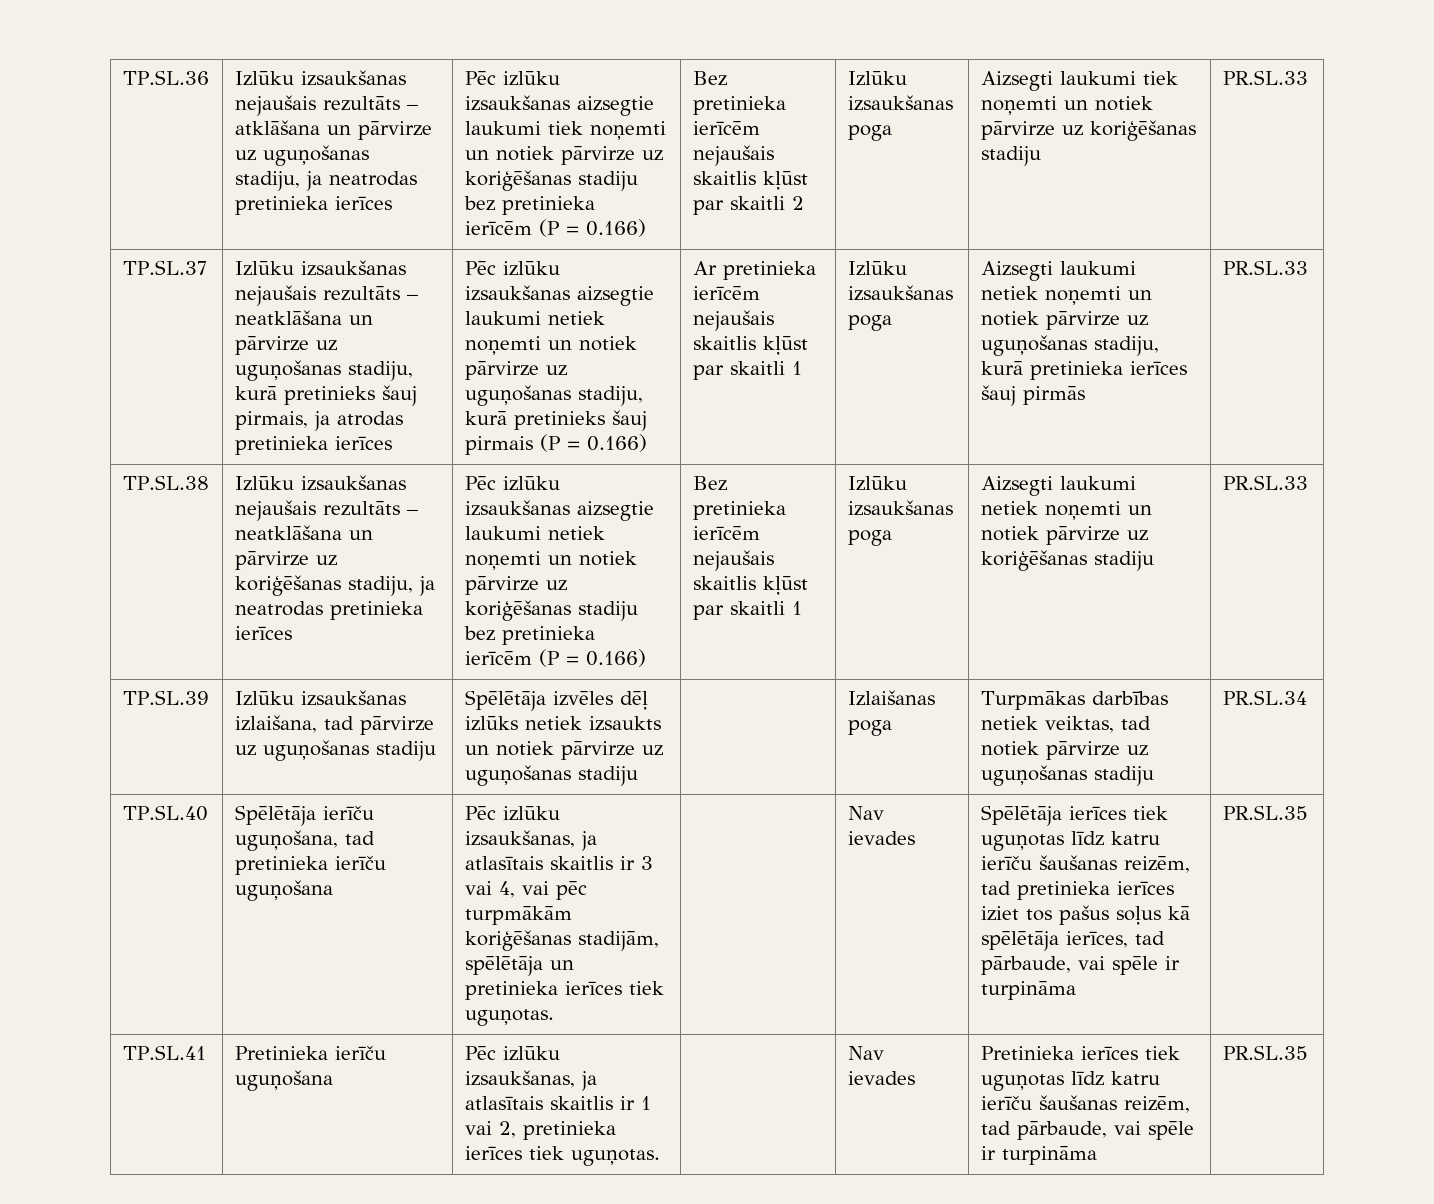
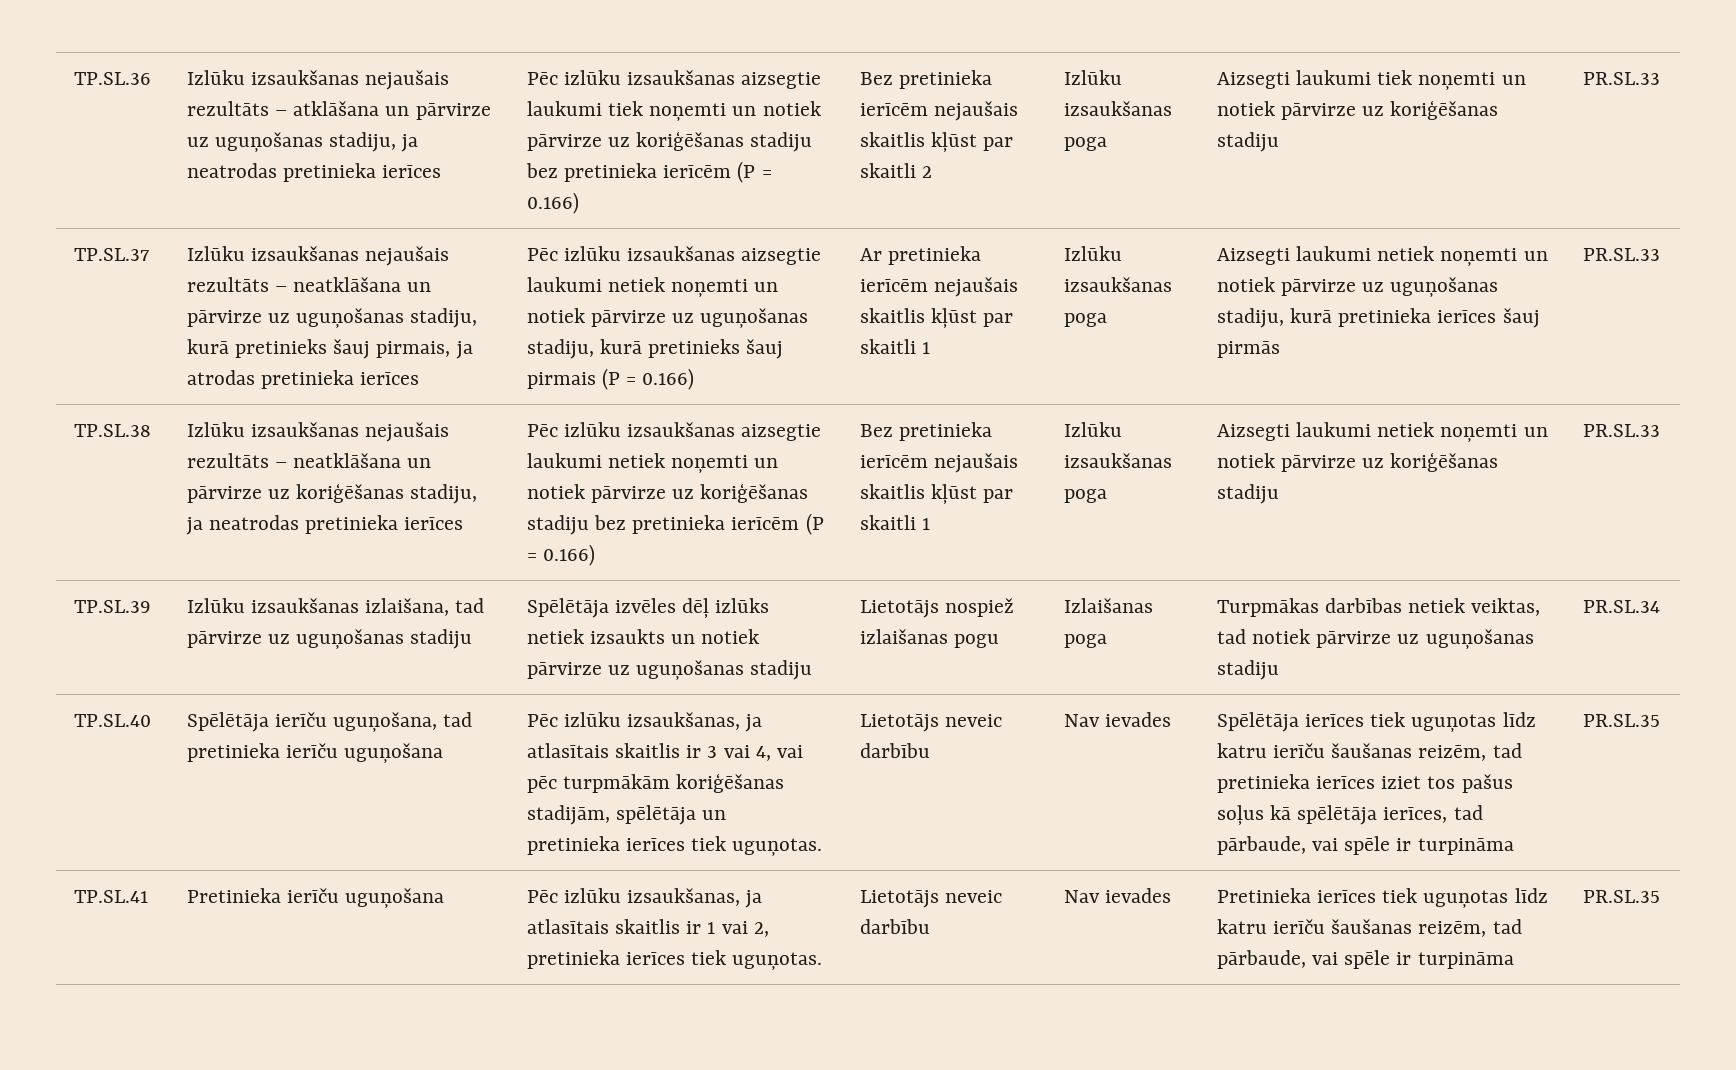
(639, 776) none -> [859,598,1014,618] [859,629,999,648] Lietotājs nospiež izlaišanas pogu
(555, 1017) none -> [859,714,1002,732] [859,743,930,758] Lietotājs neveic darbību
(661, 1157) none -> [859,890,1002,908] [859,919,930,934] Lietotājs neveic darbību

